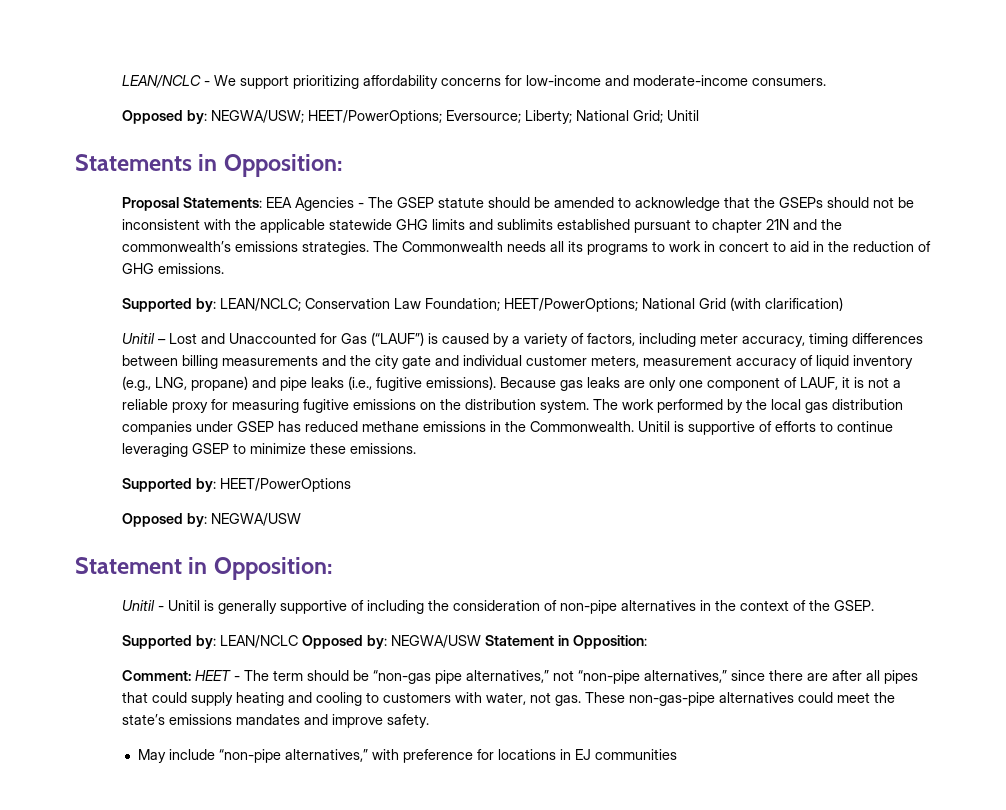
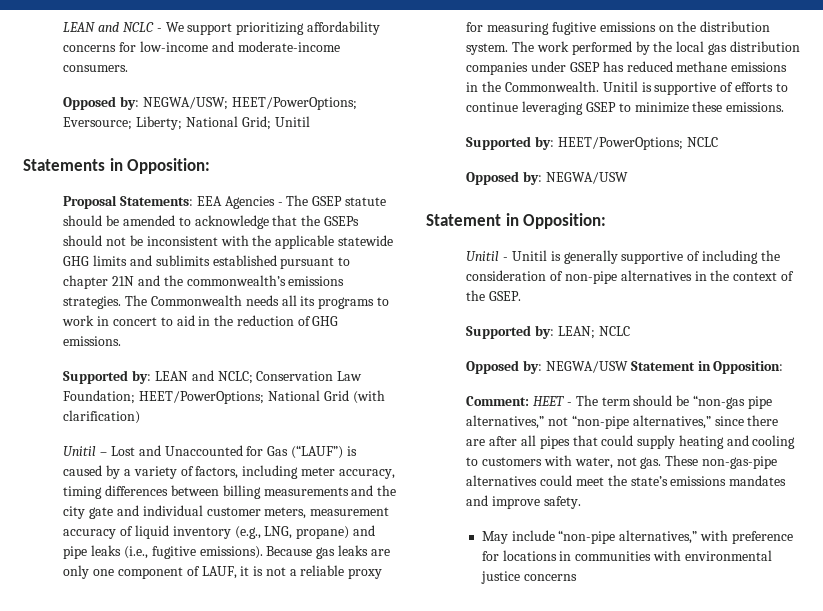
[121,75,201,88] LEAN/NCLC -> [63,22,154,32] LEAN and NCLC
[219,298,301,311] LEAN/NCLC; -> [154,370,253,384] LEAN and NCLC;
[219,478,351,492] HEET/PowerOptions -> [557,137,718,150] HEET/PowerOptions; NCLC
[219,635,298,648] LEAN/NCLC -> [557,326,630,339] LEAN; NCLC //
[574,749,677,760] EJ communities -> [575,550,772,561] [480,571,577,584] communities with environmental justice concerns

